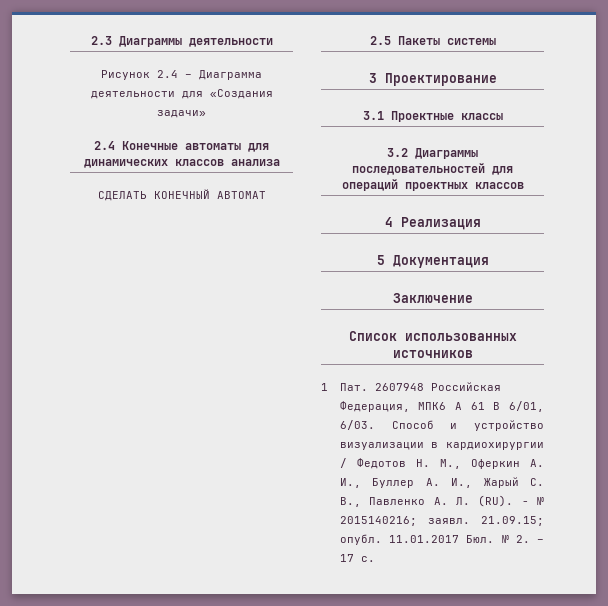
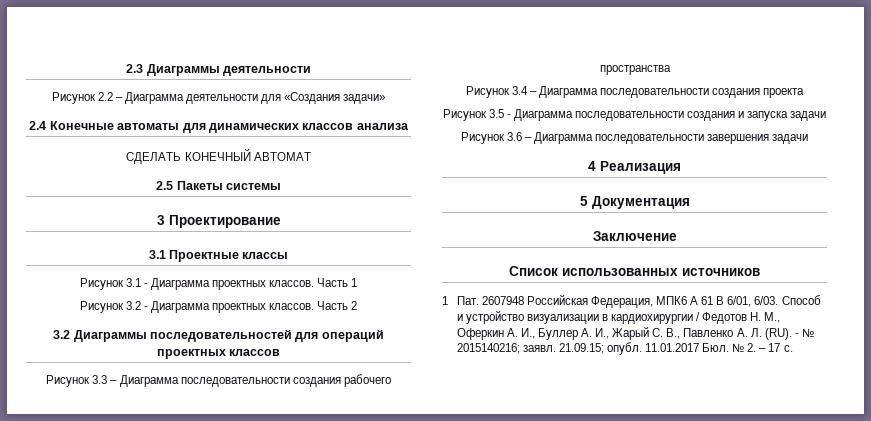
[157,70,178,78] 2.4 -> [97,92,113,101] 2.2
(503, 116) none -> [79,278,358,290] [79,301,358,313] // Рисунок 3.1 - Диаграмма проектных классов. Часть 1 // Рисунок 3.2 - Диаграмма проектных классов. Часть 2
(524, 185) none -> [46,374,391,387] [599,65,671,75] [465,86,805,98] [442,109,827,121] [460,132,809,144] // Рисунок 3.3 – Диаграмма последовательности создания рабочего пространства // Рисунок 3.4 – Диаграмма последовательности создания проекта // Рисунок 3.5 - Диаграмма последовательности создания и запуска задачи // Рисунок 3.6 – Диаграмма последовательности завершения задачи

